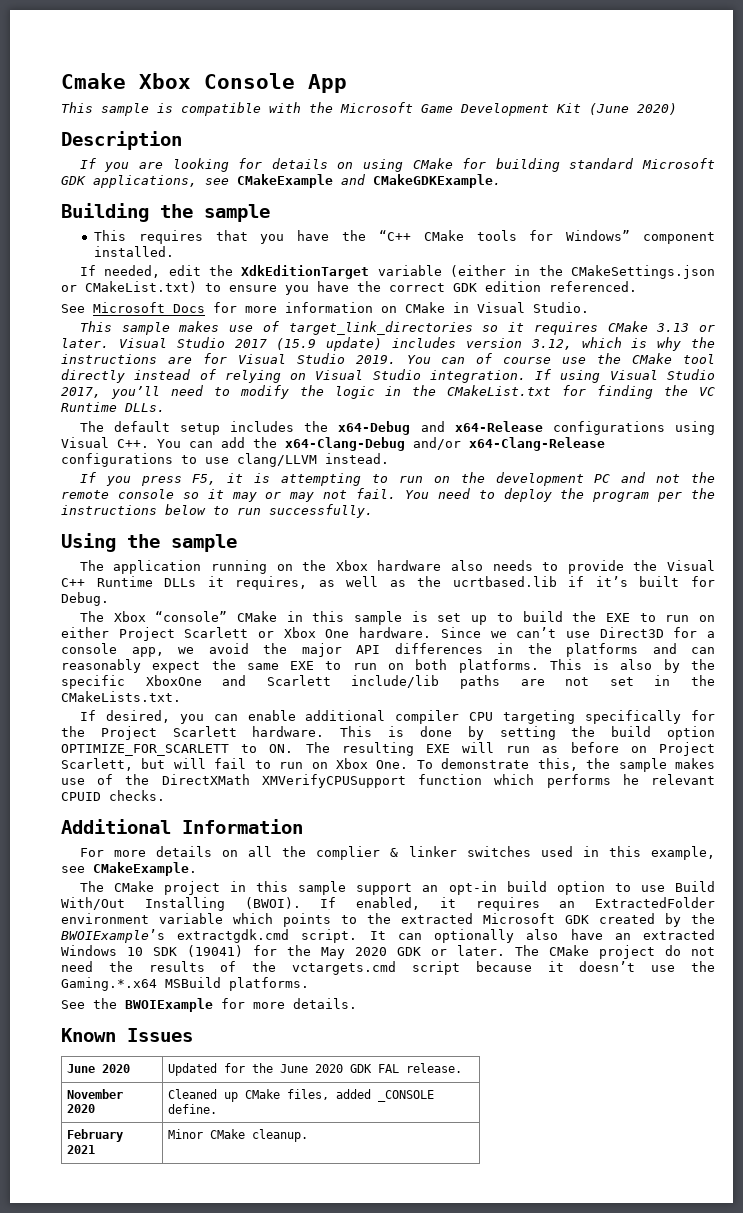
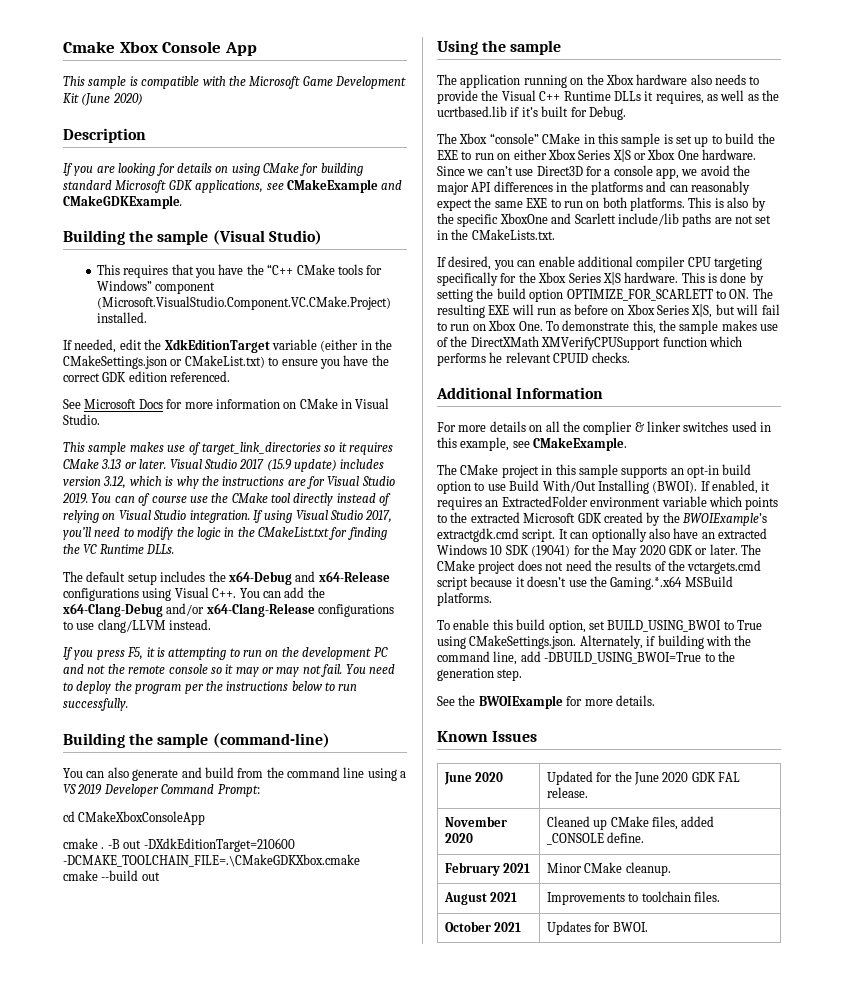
(270, 213) none -> [212,230,322,245] (Visual Studio)
(716, 238) none -> [96,296,391,310] (Microsoft.VisualStudio.Component.VC.CMake.Project)
(373, 511) none -> [63,733,330,748] [63,767,407,781] [63,784,260,797] [63,811,206,825] [63,838,295,852] [63,854,360,867] [63,870,160,881] // Building the sample (command-line) // You can also generate and build from the command line using a VS 2019 Developer Command Prompt: // cd CMakeXboxConsoleApp // cmake . -B out -DXdkEditionTarget=210600 -DCMAKE_TOOLCHAIN_FILE=.\CMakeGDKXbox.cmake // cmake --build out
[118,627,249,641] Project Scarlett -> [547,149,631,162] Xbox Series X|S
[100,726,237,740] Project Scarlett -> [538,272,621,285] Xbox Series X|S
[659,742,715,756] [61,758,133,771] Project Scarlett, -> [626,304,713,318] Xbox Series X|S,
[356,883,413,895] support -> [621,466,668,478] supports
[665,945,681,956] do -> [517,560,542,571] does
(309, 984) none -> [437,619,762,633] [437,635,752,649] [437,651,735,665] [437,668,523,681] // To enable this build option, set BUILD_USING_BWOI to True using CMakeSettings.json. Alternately, if building with the command line, add -DBUILD_USING_BWOI=True to the generation step.
(309, 1135) none -> [443,892,518,905] [546,891,721,905] [444,921,522,932] [546,921,648,935] // August 2021 | Improvements to toolchain files. // October 2021 | Updates for BWOI.

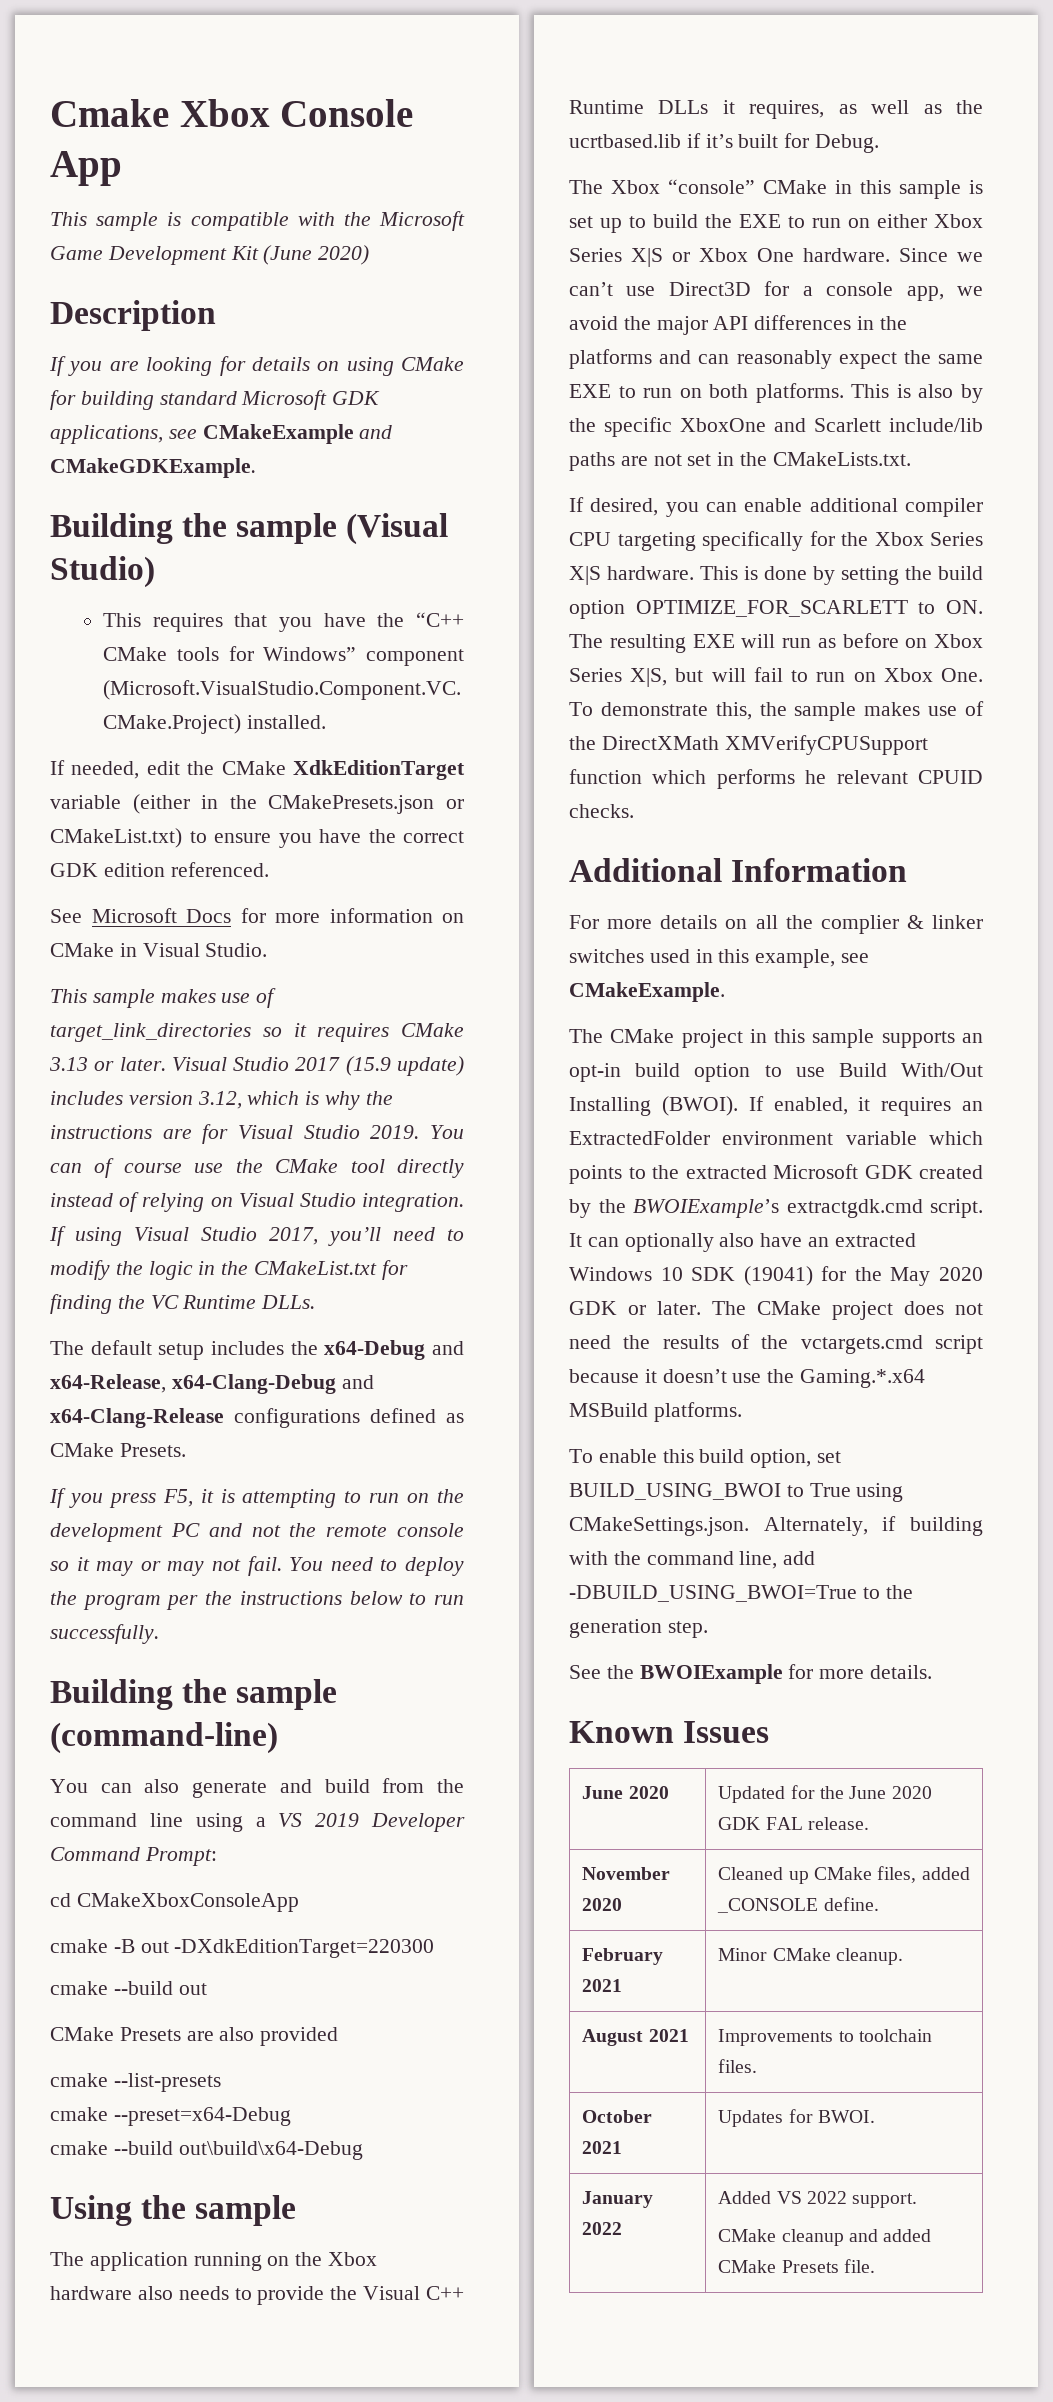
(162, 344) none -> [221,761,286,775] CMake
[63,355,167,369] CMakeSettings.json -> [268,795,435,814] CMakePresets.json
[318,571,390,582] [63,587,325,601] [63,603,395,617] [63,619,212,633] x64-Release configurations using Visual C++. You can add the x64-Clang-Debug and/or x64-Clang-Release configurations to use clang/LLVM instead. -> [50,1374,374,1394] [50,1408,464,1428] [50,1443,186,1457] x64-Release, x64-Clang-Debug and x64-Clang-Release configurations defined as CMake Presets.
[101,847,105,849] . -> (108, 1946) none
[143,838,295,852] [63,854,360,867] -DXdkEditionTarget=210600 -DCMAKE_TOOLCHAIN_FILE=.\CMakeGDKXbox.cmake -> [174,1939,435,1958] -DXdkEditionTarget=220300
(160, 876) none -> [50,2027,339,2046] [50,2073,221,2092] [50,2107,291,2126] [50,2141,363,2160] // CMake Presets are also provided // cmake --list-presets // cmake --preset=x64-Debug // cmake --build out\build\x64-Debug
(648, 927) none -> [582,2191,654,2208] [582,2222,623,2235] [718,2191,918,2208] [718,2229,932,2246] [718,2259,875,2273] // January 2022 | Added VS 2022 support. // CMake cleanup and added CMake Presets file.

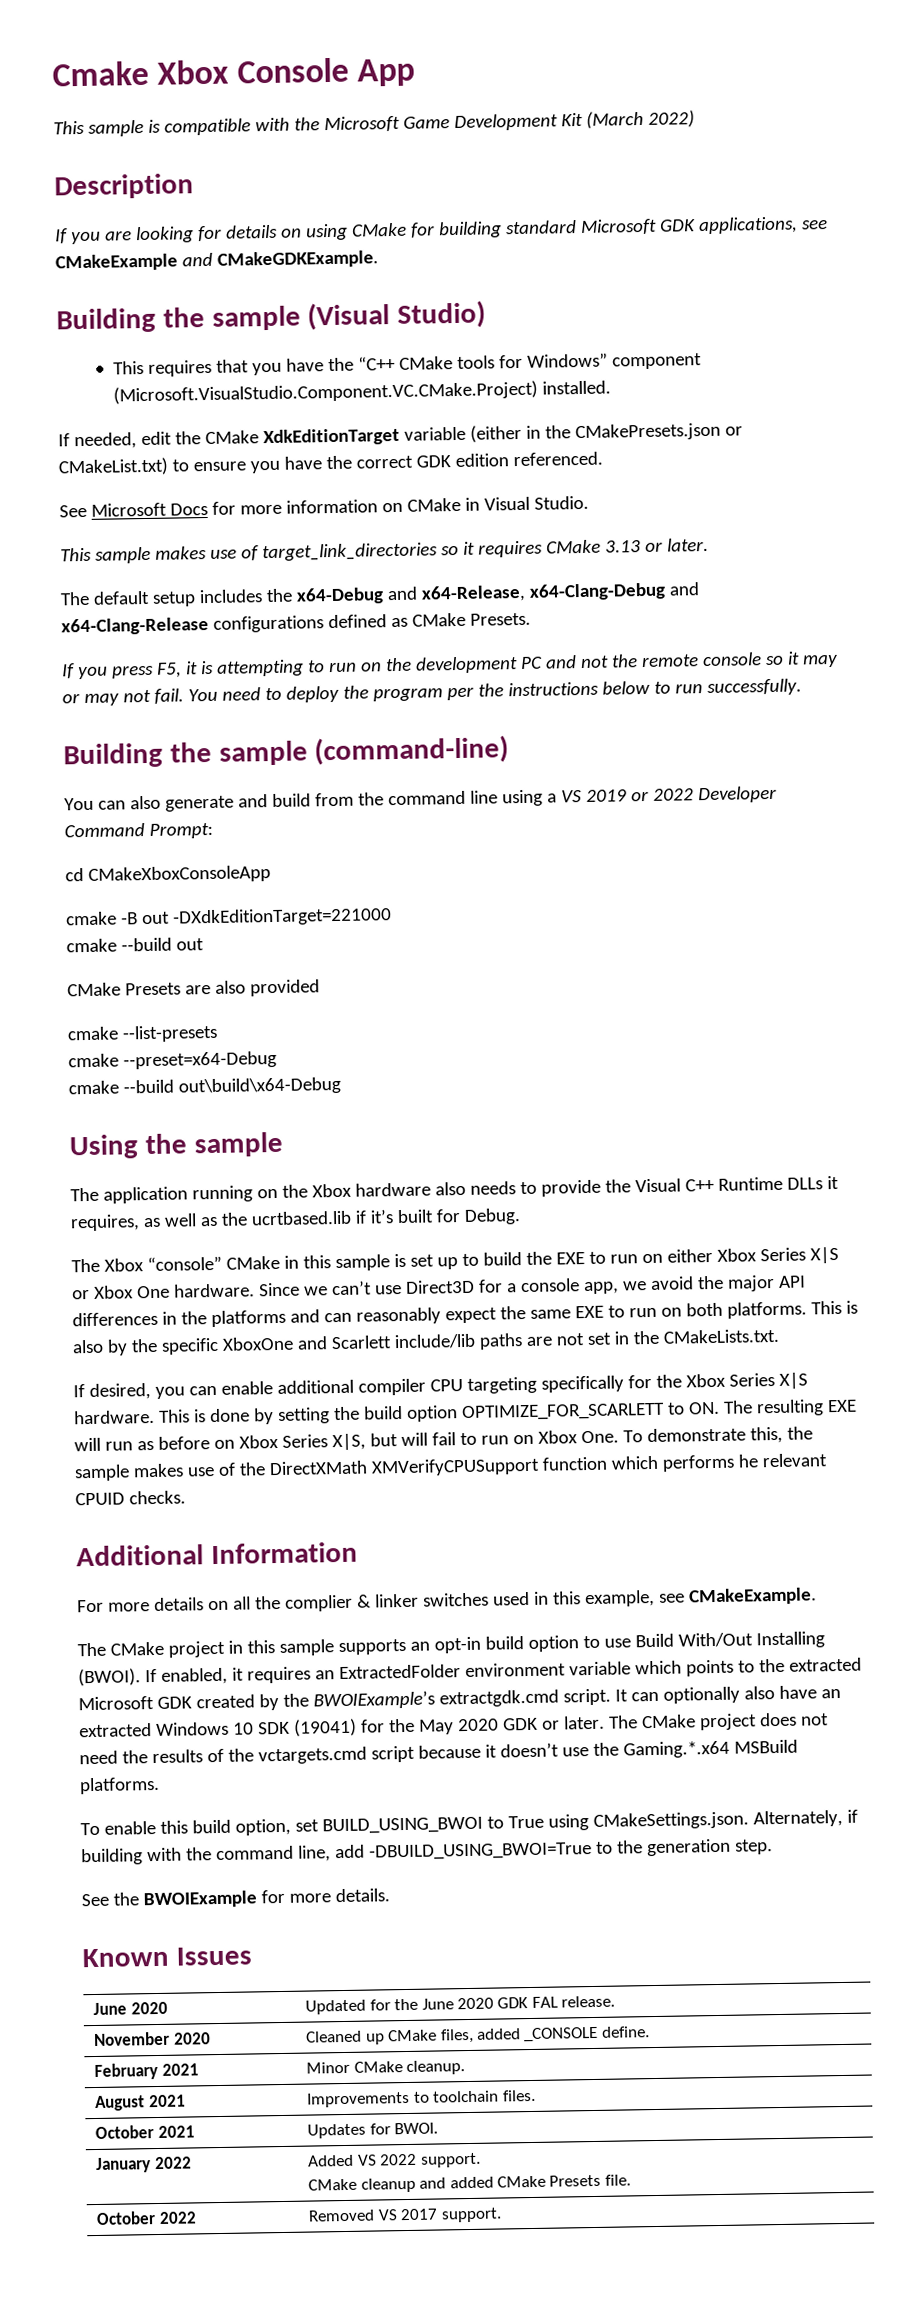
[263,245,370,265] (June 2020) -> [585,110,695,129] (March 2022)
[171,1056,464,1076] [50,1091,393,1110] [50,1124,464,1144] [50,1158,465,1178] [50,1192,464,1212] [49,1226,464,1246] [50,1260,408,1280] [50,1294,316,1314] Visual Studio 2017 (15.9 update) includes version 3.12, which is why the instructions are for Visual Studio 2019. You can of course use the CMake tool directly instead of relying on Visual Studio integration. If using Visual Studio 2017, you’ll need to modify the logic in the CMakeList.txt for finding the VC Runtime DLLs. -> (709, 544) none
(360, 1820) none -> [630,788,694,802] or 2022
[174,1939,435,1958] -DXdkEditionTarget=220300 -> [172,907,392,927] -DXdkEditionTarget=221000
(875, 2266) none -> [96,2211,197,2225] [308,2207,502,2223] // October 2022 | Removed VS 2017 support.

